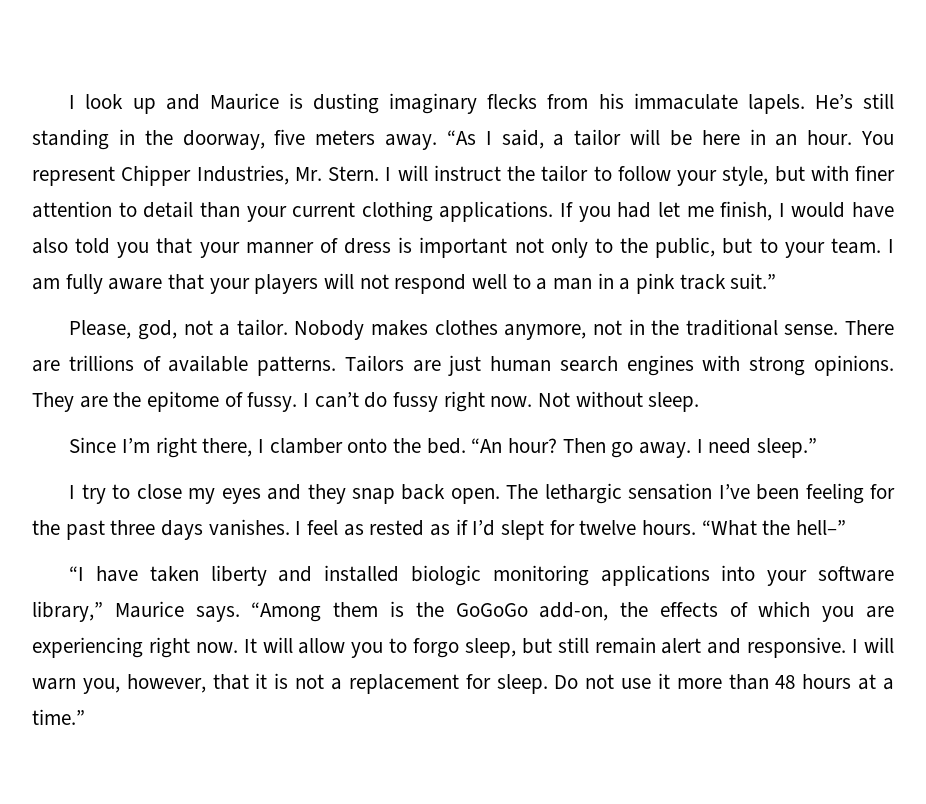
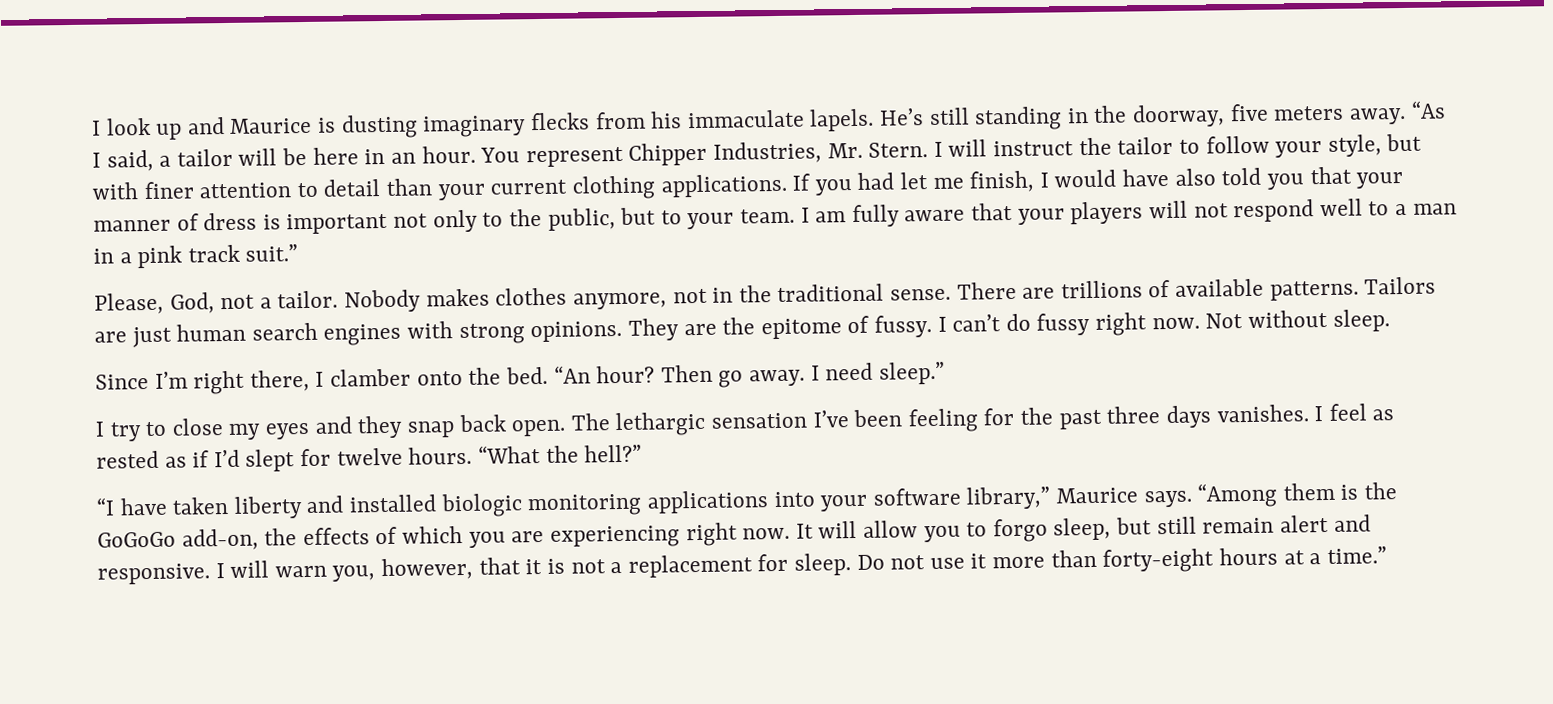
[137,320,177,340] god, -> [169,292,215,314] God,
[796,520,847,535] hell–” -> [584,444,643,463] hell?”
[775,675,796,689] 48 -> [1102,548,1215,573] forty-eight

